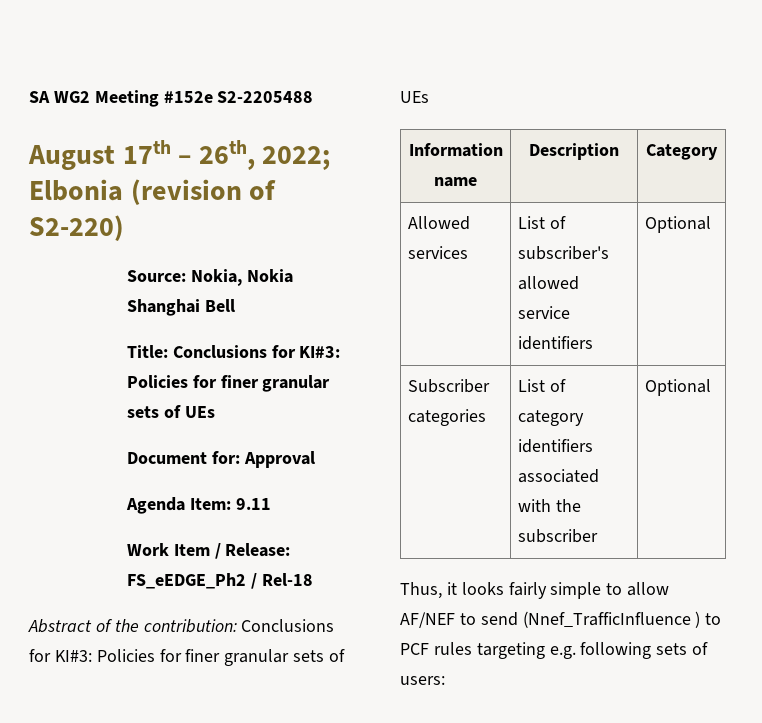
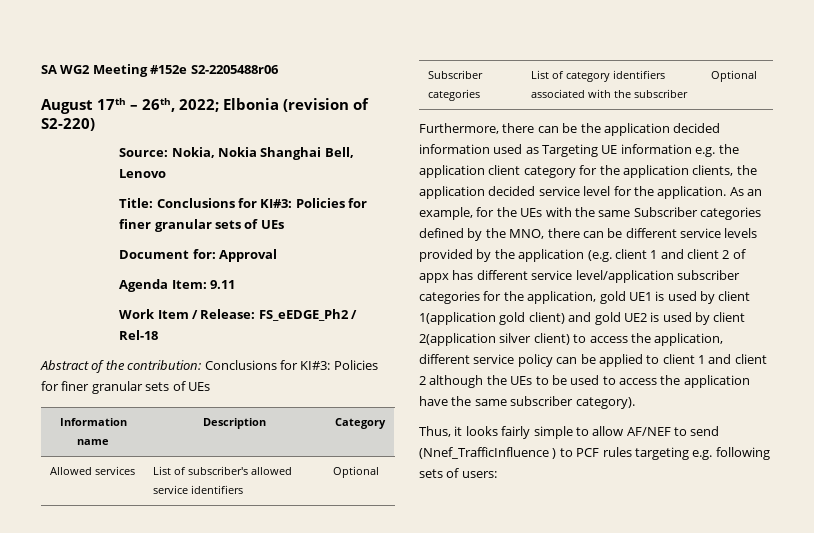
[217,91,314,103] S2-2205488 -> [190,65,279,74] S2-2205488r06
[204,299,235,312] Bell -> [324,147,354,158] [119,169,167,178] Bell, Lenovo
(711, 387) none -> [419,123,721,136] [419,144,739,157] [419,165,757,178] [419,186,762,199] [419,207,761,220] [419,228,758,241] [419,249,746,262] [419,270,740,283] [419,291,751,304] [419,312,746,325] [419,333,724,346] [419,354,767,367] [419,375,750,388] [419,396,635,409] // Furthermore, there can be the application decided information used as Targeting UE information e.g. the application client category for the application clients, the application decided service level for the application. As an example, for the UEs with the same Subscriber categories defined by the MNO, there can be different service levels provided by the application (e.g. client 1 and client 2 of appx has different service level/application subscriber categories for the application, gold UE1 is used by client 1(application gold client) and gold UE2 is used by client 2(application silver client) to access the application, different service policy can be applied to client 1 and client 2 although the UEs to be used to access the application have the same subscriber category).

